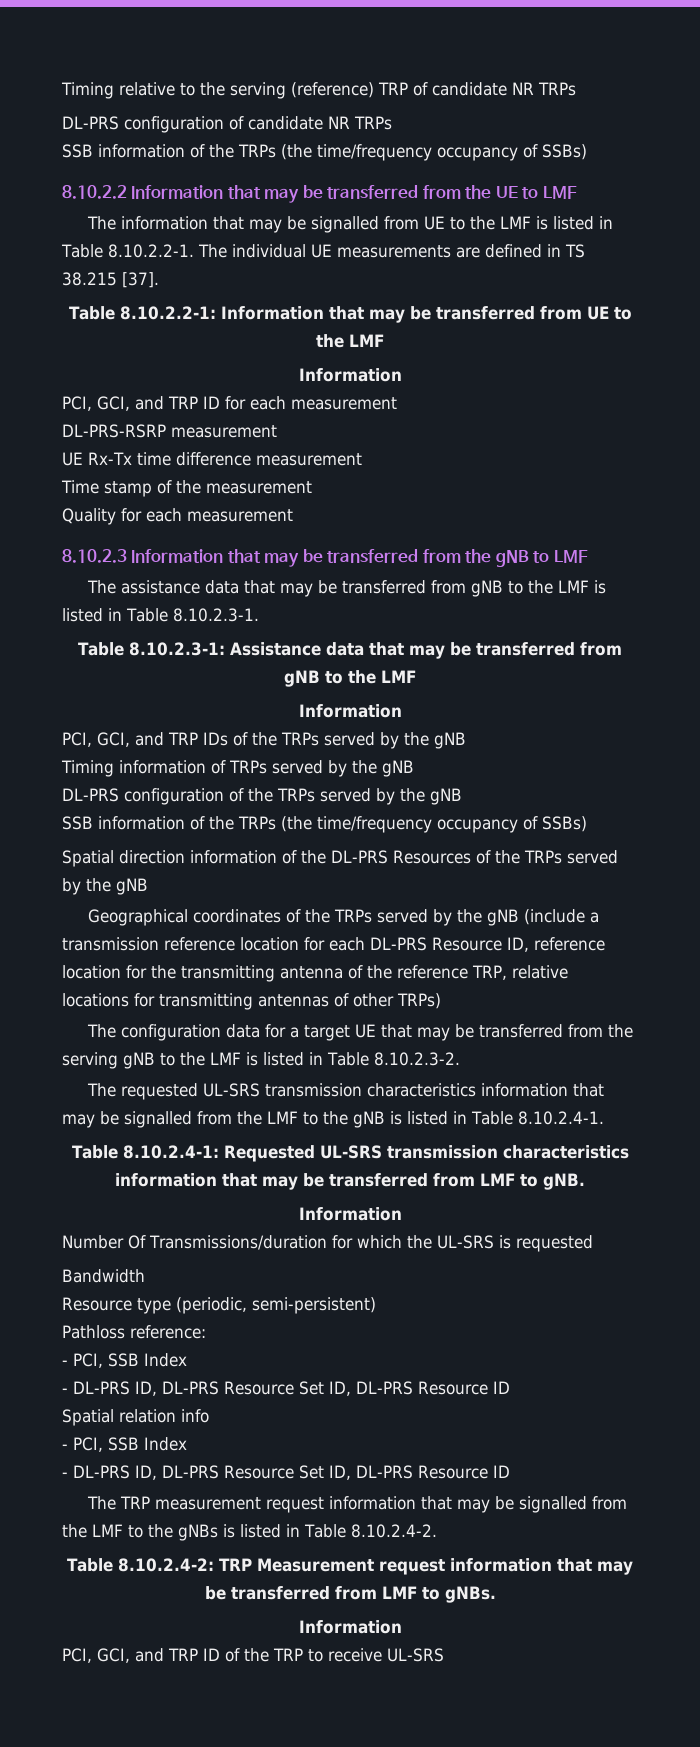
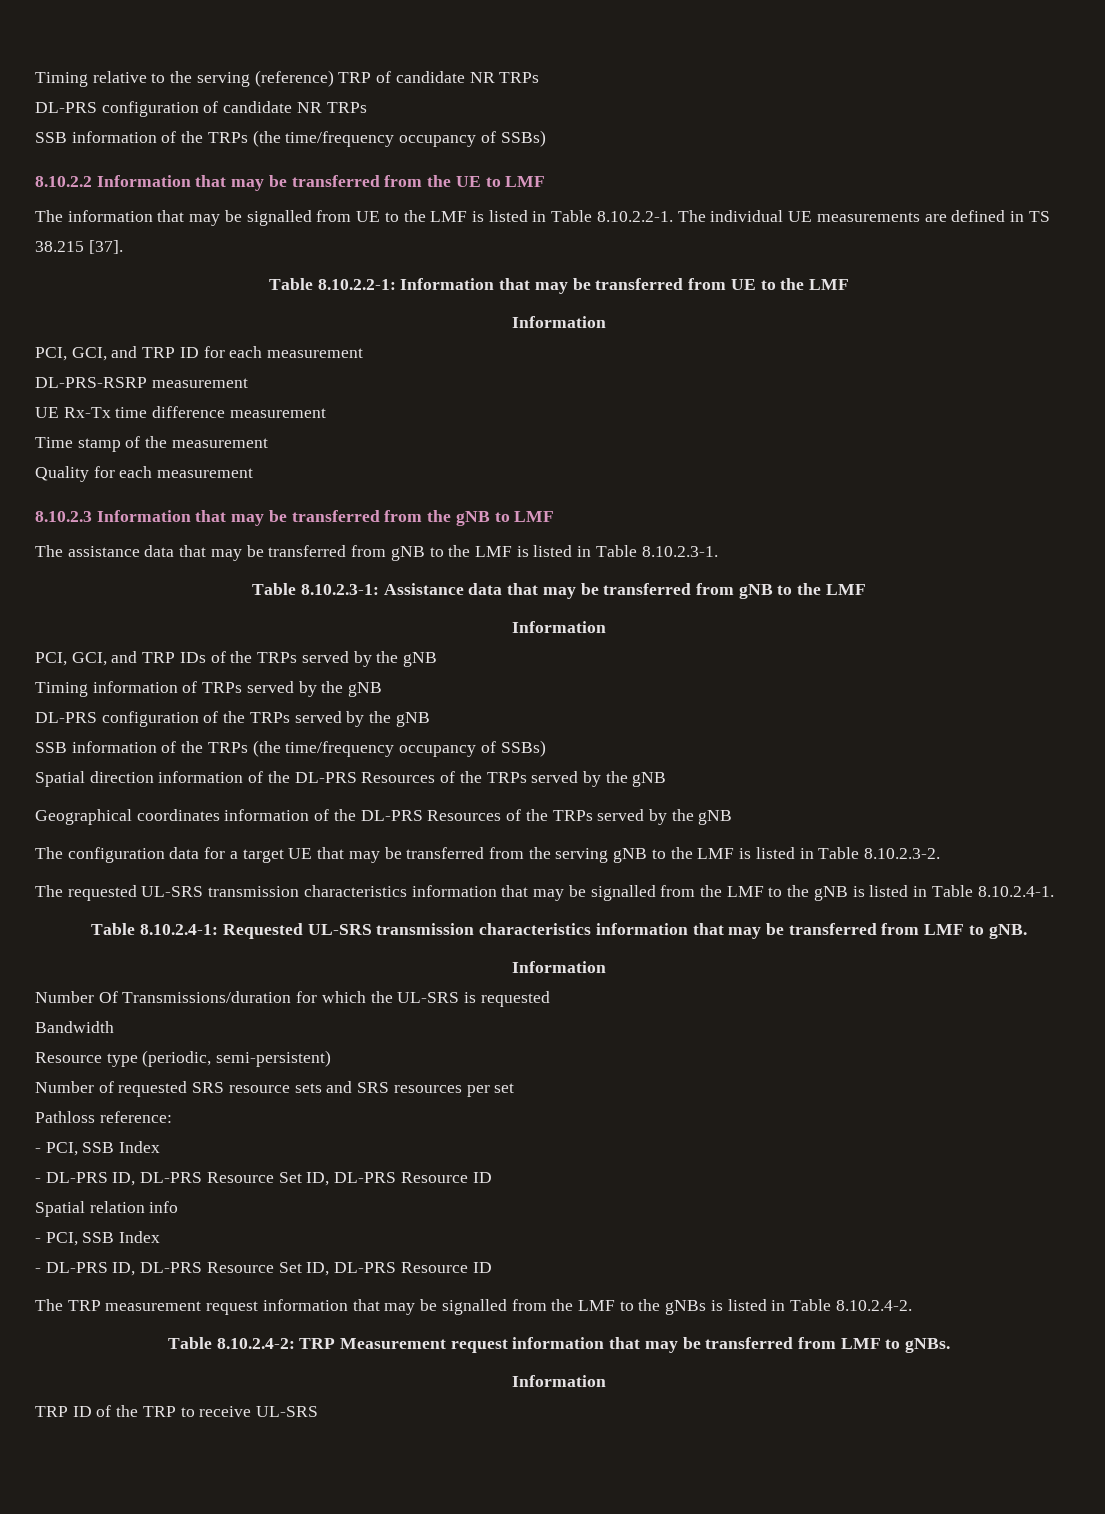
[286,909,600,926] [62,937,605,952] [62,965,568,982] [62,993,441,1010] of the TRPs served by the gNB (include a transmission reference location for each DL-PRS Resource ID, reference location for the transmitting antenna of the reference TRP, relative locations for transmitting antennas of other TRPs) -> [224,809,733,825] information of the DL-PRS Resources of the TRPs served by the gNB
(376, 1305) none -> [35,1081,515,1097] // Number of requested SRS resource sets and SRS resources per set
[62,1648,164,1663] PCI, GCI, and -> (606, 1381) none

